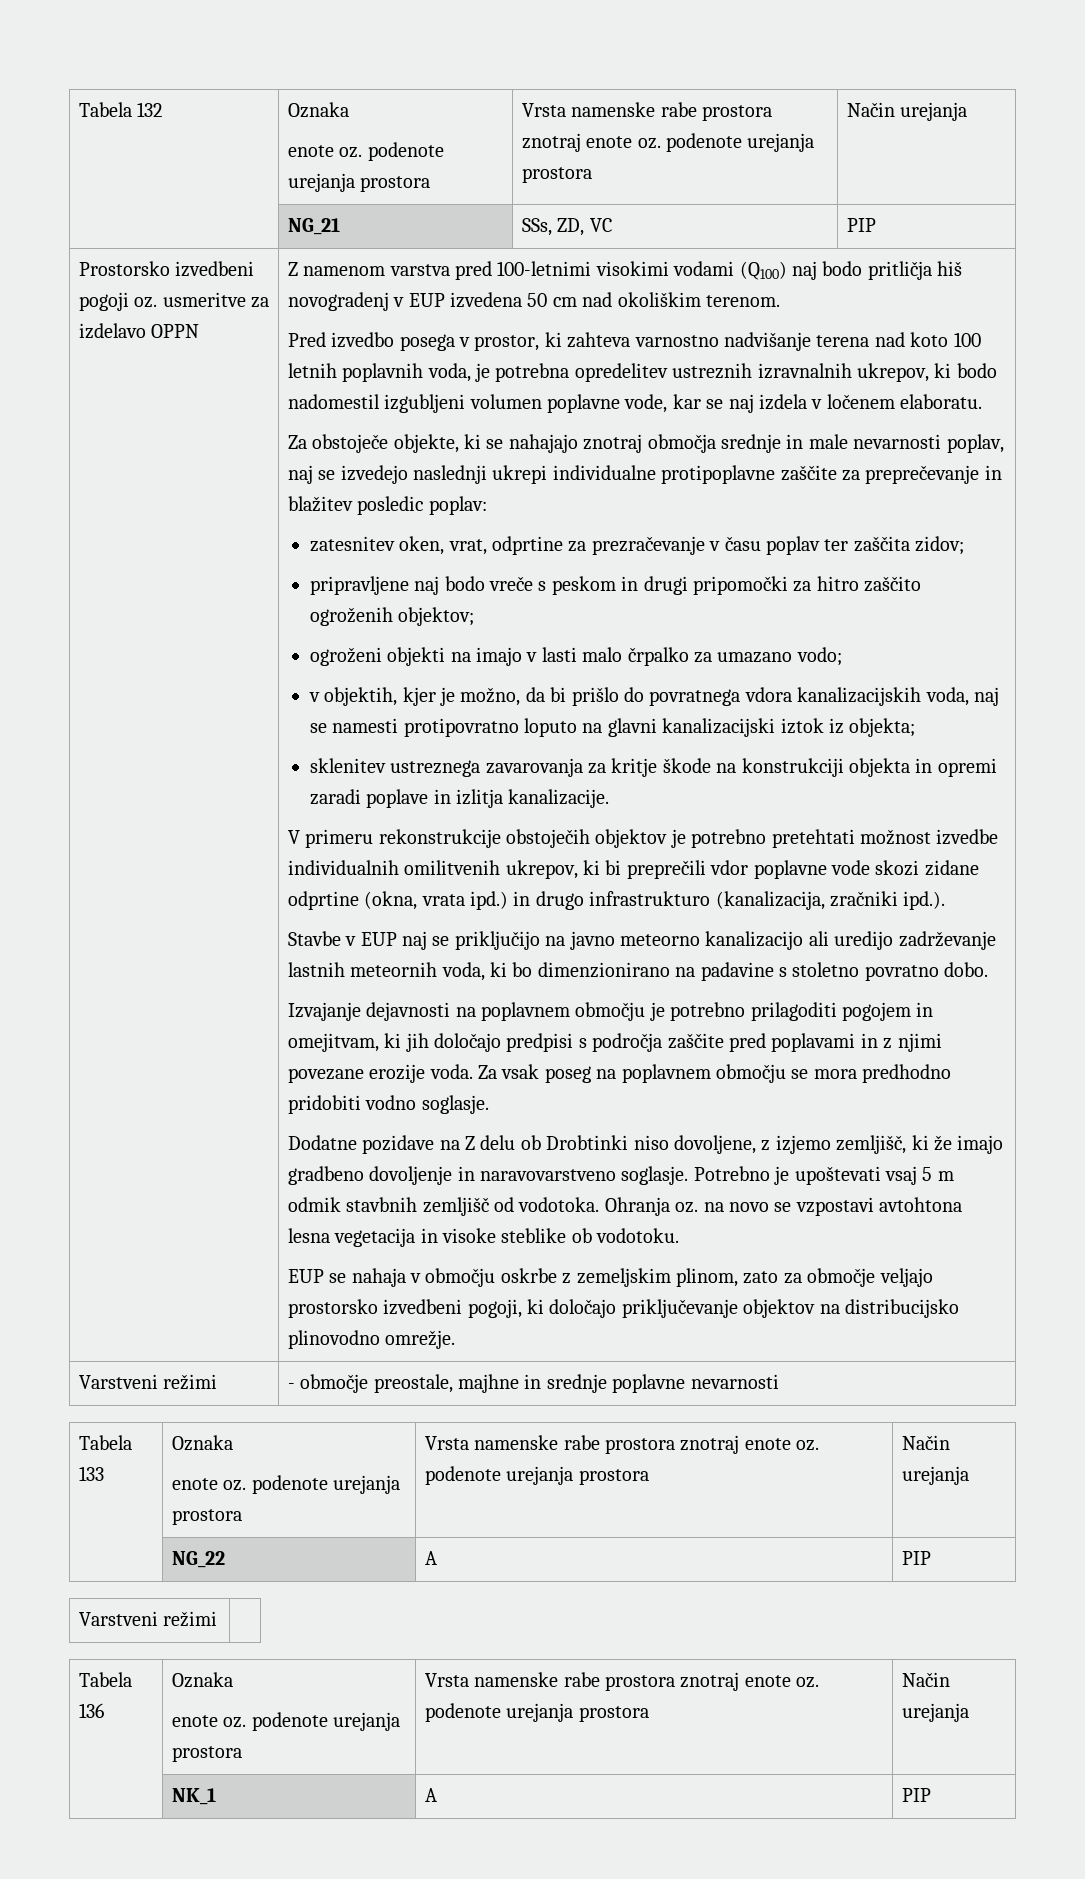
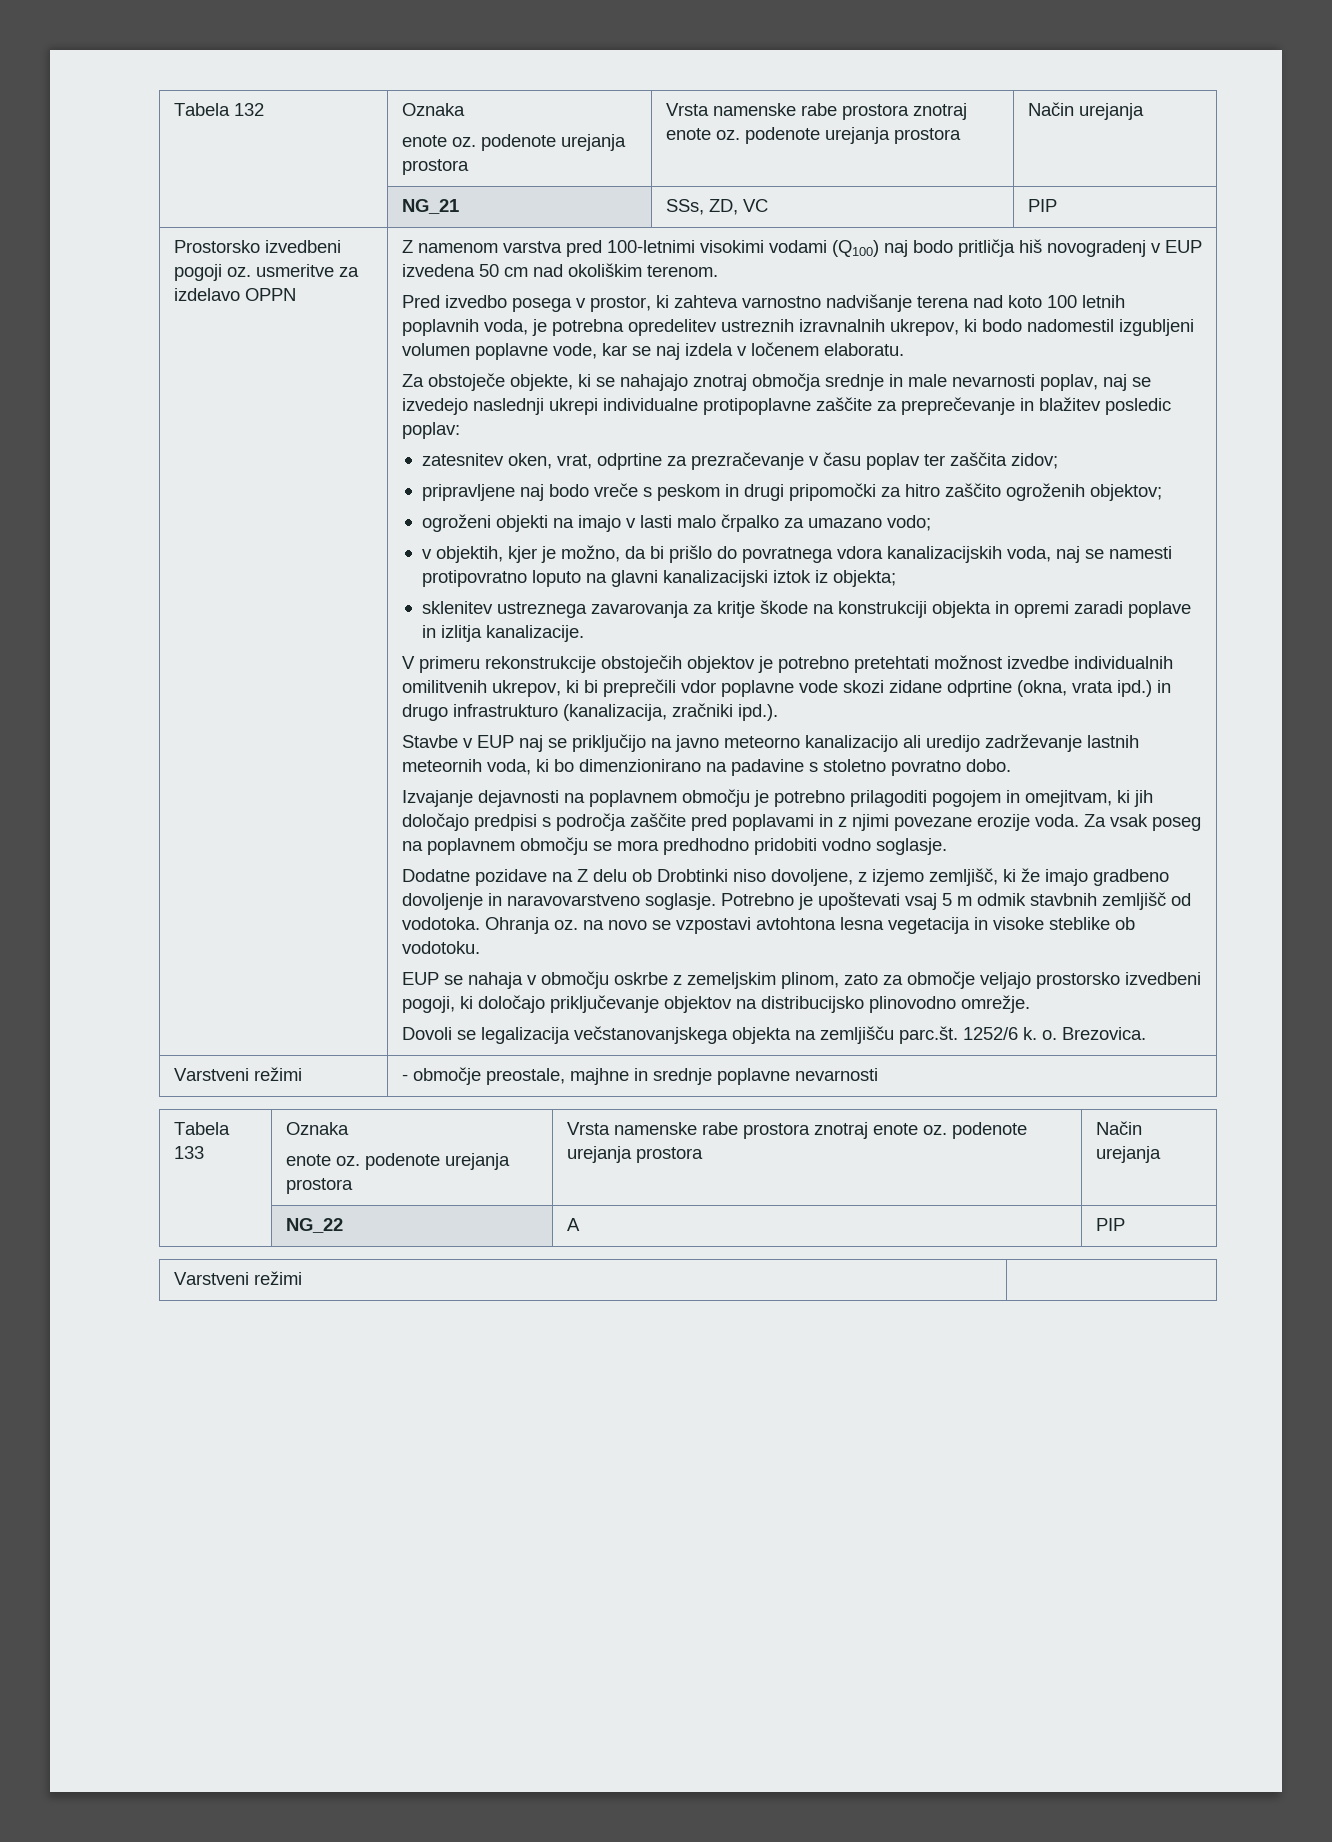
(456, 1339) none -> [401,1026,1146,1044] // Dovoli se legalizacija večstanovanjskega objekta na zemljišču parc.št. 1252/6 k. o. Brezovica.
[78,1672,132,1687] [78,1703,104,1718] [171,1672,233,1688] [171,1712,401,1731] [171,1746,242,1762] [424,1672,820,1691] [424,1703,649,1722] [901,1672,950,1687] [901,1703,969,1722] [171,1788,216,1805] [424,1788,437,1802] [901,1788,931,1802] // Tabela 136 | Oznaka // enote oz. podenote urejanja prostora | Vrsta namenske rabe prostora znotraj enote oz. podenote urejanja prostora | Način urejanja // | NK_1 | A | PIP -> (302, 1278) none

